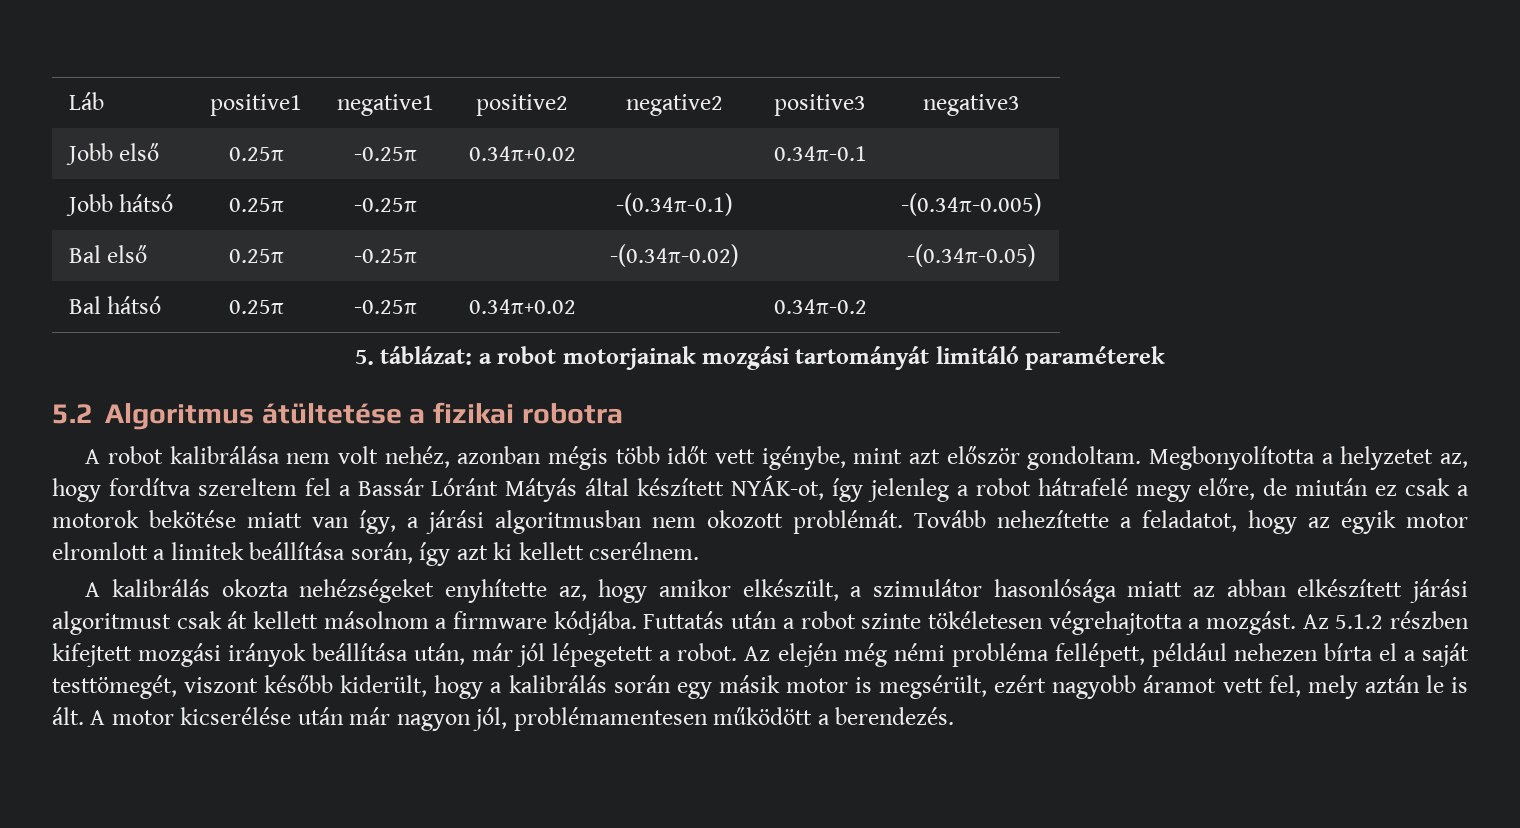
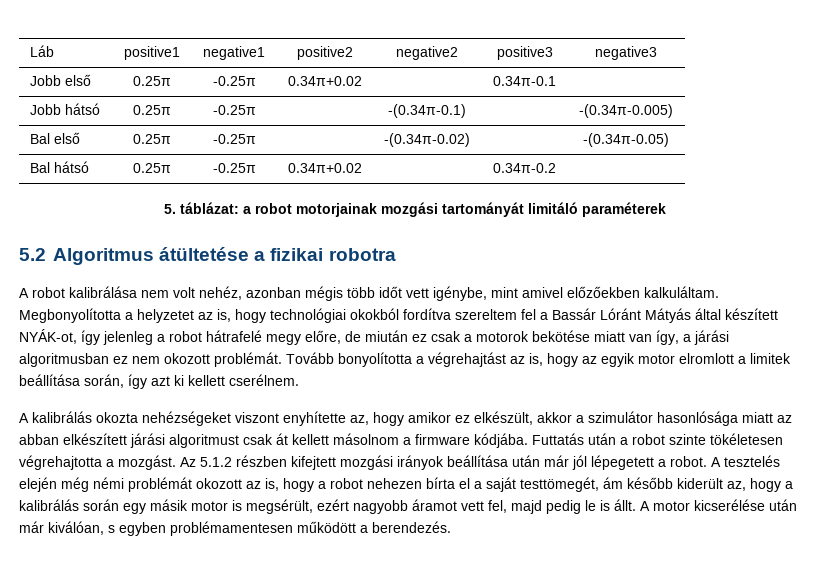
[908,446,1468,470] [52,478,101,502] azt először gondoltam. Megbonyolította a helyzetet az, hogy -> [522,286,719,298] [19,308,399,323] amivel előzőekben kalkuláltam. Megbonyolította a helyzetet az is, hogy technológiai okokból
(642, 522) none -> [113,356,128,364] ez
[997,510,1237,532] nehezítette a feladatot, -> [338,352,543,367] bonyolította a végrehajtást az is,
(435, 591) none -> [235,412,279,423] viszont
[742,579,839,601] elkészült, -> [455,411,572,425] ez elkészült, akkor
[414,643,466,665] után, -> [512,455,540,467] után
[744,646,771,661] Az -> [711,455,780,467] A tesztelés
[951,643,1227,667] probléma fellépett, például -> [128,477,363,492] problémát okozott az is, hogy a robot
[184,675,428,697] viszont később kiderült, -> [603,477,746,491] ám később kiderült az,
[1307,675,1420,699] mely aztán -> [511,500,581,514] majd pedig
[52,707,84,725] ált. -> [614,499,636,511] állt.
[396,707,508,731] nagyon jól, -> [48,521,166,536] kiválóan, s egyben

